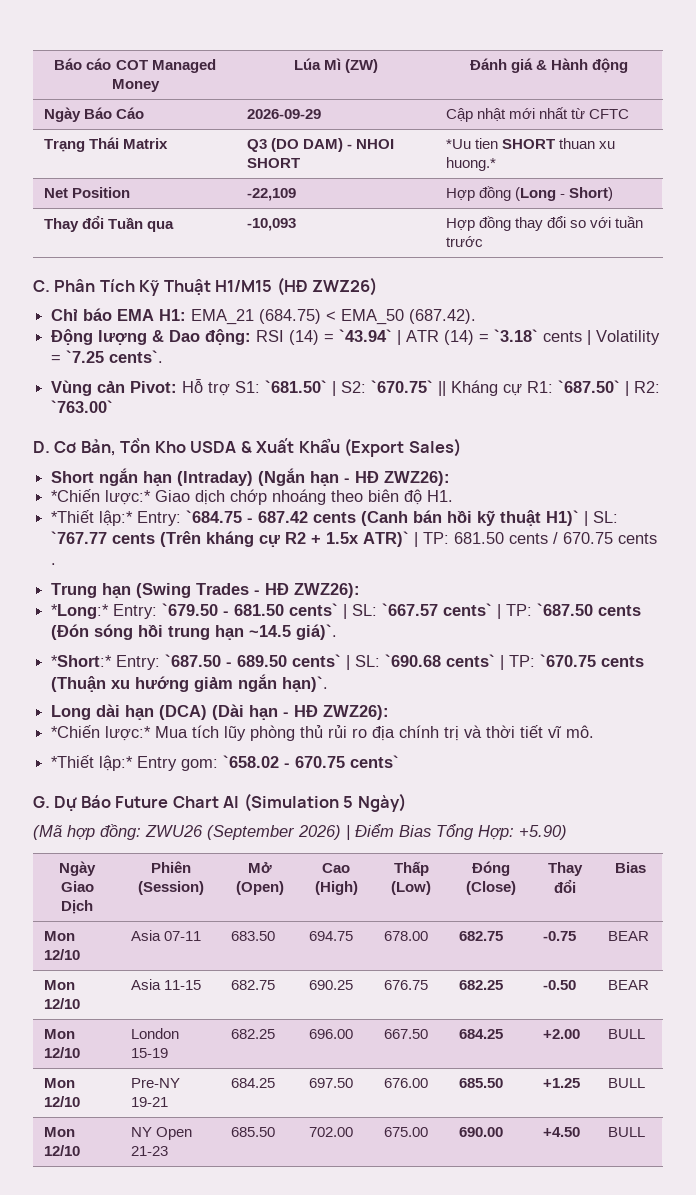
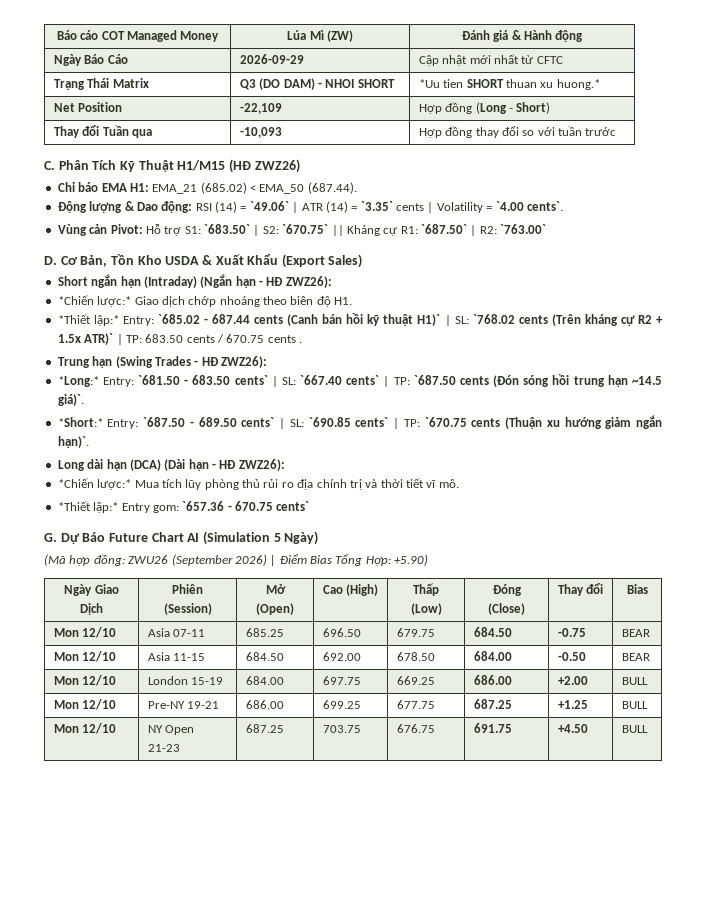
[259,309,322,324] (684.75) -> [200,182,247,194] (685.02)
[409,309,477,324] (687.42). -> [307,182,357,194] (687.44).
[339,329,393,342] `43.94` -> [249,201,289,211] `49.06`
[494,329,539,342] `3.18` -> [360,201,393,211] `3.35`
[66,350,105,363] `7.25 -> [495,201,524,211] `4.00
[265,380,328,393] `681.50` -> [204,224,250,234] `683.50`
[186,510,309,523] `684.75 - 687.42 -> [157,314,251,324] `685.02 - 687.44
[51,531,108,544] `767.77 -> [472,314,515,324] `768.02
[454,532,505,544] 681.50 -> [145,334,184,343] 683.50
[162,603,439,619] `679.50 - 681.50 cents` | SL: `667.57 -> [138,375,343,387] `681.50 - 683.50 cents` | SL: `667.40
[385,654,442,667] `690.68 -> [308,417,351,427] `690.85
[223,755,280,768] `658.02 -> [182,501,225,511] `657.36
[231,931,276,941] [309,931,354,941] [384,931,429,941] [459,931,504,941] 683.50 | 694.75 | 678.00 | 682.75 -> [245,628,284,637] [322,628,361,637] [396,628,435,637] [473,627,512,637] 685.25 | 696.50 | 679.75 | 684.50
[231,980,276,990] [309,980,354,990] [384,980,429,990] [459,980,504,990] 682.75 | 690.25 | 676.75 | 682.25 -> [245,652,284,661] [322,652,361,661] [396,652,435,661] [473,651,512,661] 684.50 | 692.00 | 678.50 | 684.00
[231,1029,276,1039] [309,1029,354,1039] [384,1029,429,1039] [459,1029,504,1039] 682.25 | 696.00 | 667.50 | 684.25 -> [245,676,284,685] [322,676,361,685] [396,676,435,685] [473,675,512,685] 684.00 | 697.75 | 669.25 | 686.00
[231,1078,276,1088] [309,1078,354,1088] [384,1078,429,1088] [459,1078,504,1088] 684.25 | 697.50 | 676.00 | 685.50 -> [245,700,284,709] [322,700,361,709] [396,700,435,709] [473,699,512,709] 686.00 | 699.25 | 677.75 | 687.25
[231,1127,276,1137] [309,1127,354,1137] [384,1127,429,1137] [459,1127,504,1137] 685.50 | 702.00 | 675.00 | 690.00 -> [245,724,284,733] [322,725,361,733] [396,724,435,733] [473,723,512,733] 687.25 | 703.75 | 676.75 | 691.75

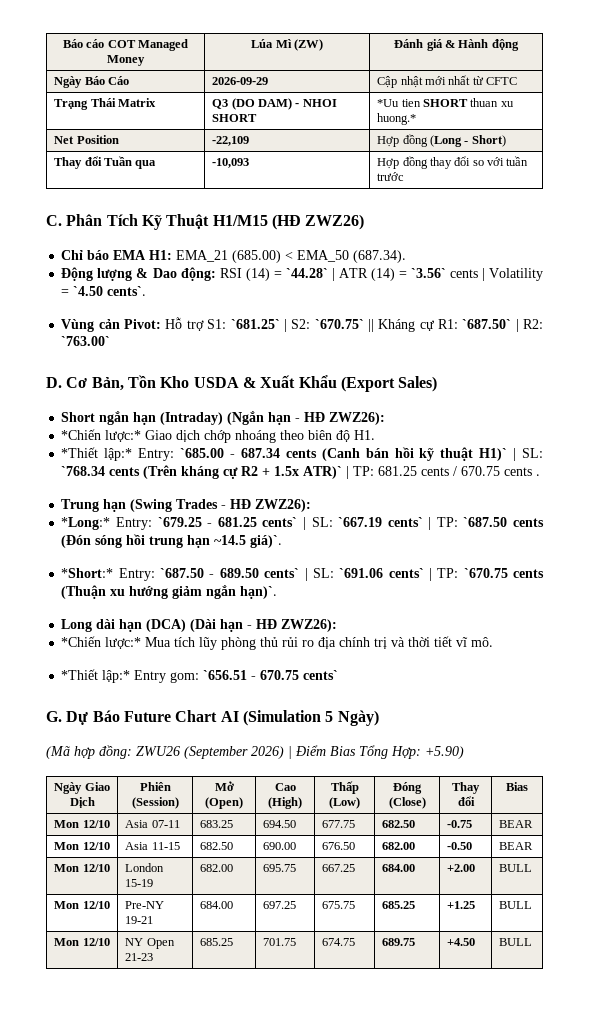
[200,182,247,194] (685.02) -> [232,250,282,263] (685.00)
[307,182,357,194] (687.44). -> [353,250,407,263] (687.34).
[249,201,289,211] `49.06` -> [285,268,328,278] `44.28`
[360,201,393,211] `3.35` -> [410,268,446,278] `3.56`
[495,201,524,211] `4.00 -> [73,286,104,296] `4.50
[204,224,250,234] `683.50` -> [230,319,280,329] `681.25`
[157,314,251,324] `685.02 - 687.44 -> [180,448,280,458] `685.00 - 687.34
[472,314,515,324] `768.02 -> [61,466,106,476] `768.34
[145,334,184,343] 683.50 -> [378,466,418,476] 681.25
[138,375,343,387] `681.50 - 683.50 cents` | SL: `667.40 -> [157,517,383,530] `679.25 - 681.25 cents` | SL: `667.19
[308,417,351,427] `690.85 -> [339,568,384,578] `691.06
[182,501,225,511] `657.36 -> [203,670,248,680] `656.51
[245,628,284,637] [322,628,361,637] [396,628,435,637] [473,627,512,637] 685.25 | 696.50 | 679.75 | 684.50 -> [200,820,234,828] [263,820,297,828] [322,820,356,828] [382,820,416,828] 683.25 | 694.50 | 677.75 | 682.50
[245,652,284,661] [322,652,361,661] [396,652,435,661] [473,651,512,661] 684.50 | 692.00 | 678.50 | 684.00 -> [200,842,234,850] [263,842,297,850] [322,842,356,850] [382,842,416,850] 682.50 | 690.00 | 676.50 | 682.00
[245,676,284,685] [322,676,361,685] [396,676,435,685] [473,675,512,685] 684.00 | 697.75 | 669.25 | 686.00 -> [200,864,234,872] [263,864,297,872] [322,864,356,872] [382,864,416,872] 682.00 | 695.75 | 667.25 | 684.00
[245,700,284,709] [322,700,361,709] [396,700,435,709] [473,699,512,709] 686.00 | 699.25 | 677.75 | 687.25 -> [200,901,234,909] [263,901,297,909] [322,901,356,909] [382,901,416,909] 684.00 | 697.25 | 675.75 | 685.25
[245,724,284,733] [322,725,361,733] [396,724,435,733] [473,723,512,733] 687.25 | 703.75 | 676.75 | 691.75 -> [200,938,234,946] [263,938,297,946] [322,938,356,946] [382,938,416,946] 685.25 | 701.75 | 674.75 | 689.75

